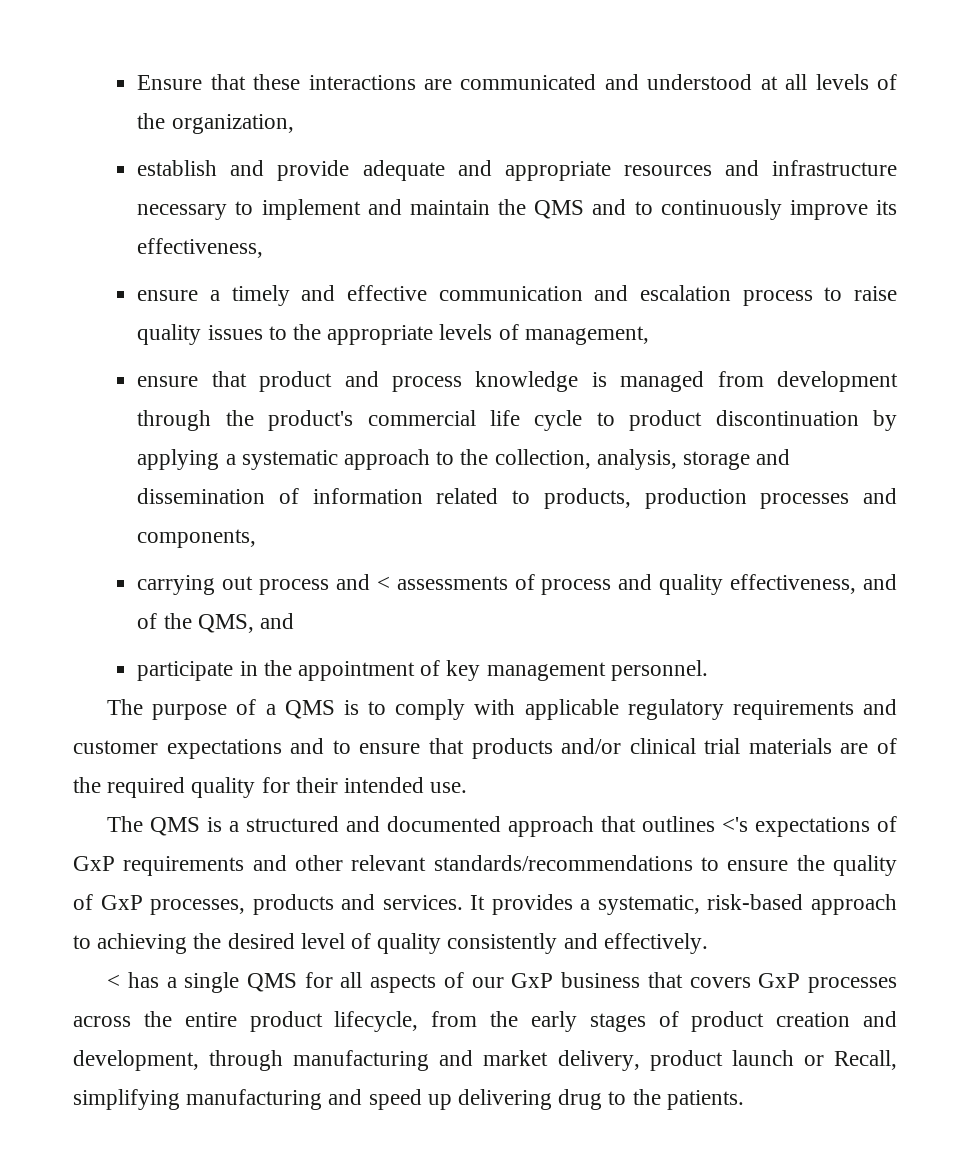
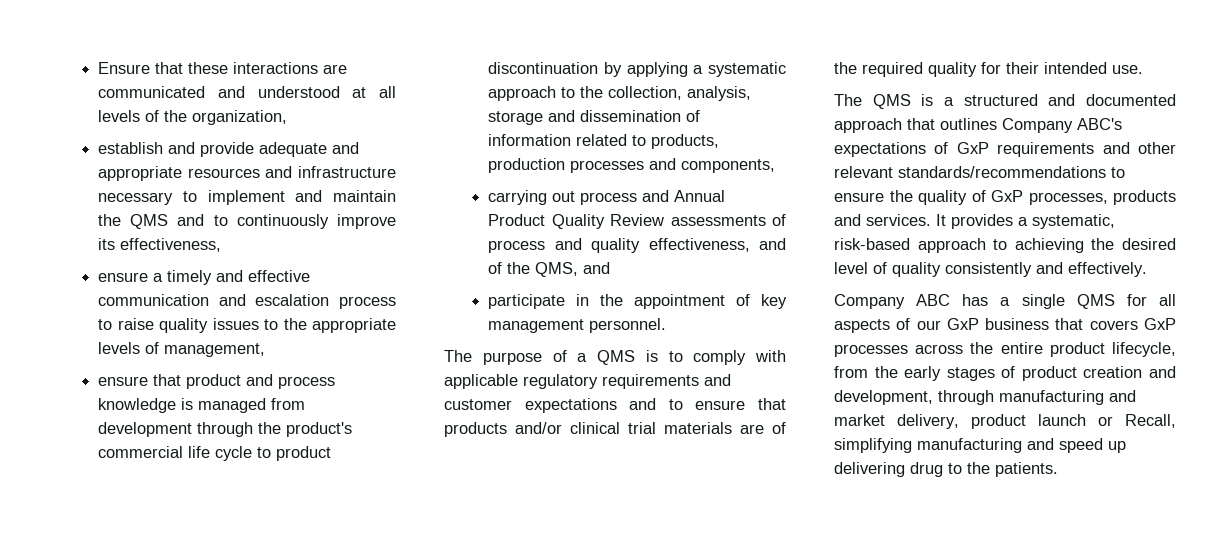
[376,576,390,590] < -> [674,190,726,202] [488,214,665,229] Annual Product Quality Review
[722,817,749,832] <'s -> [1002,118,1122,133] Company ABC's
[107,974,121,988] < -> [834,294,951,309] Company ABC

